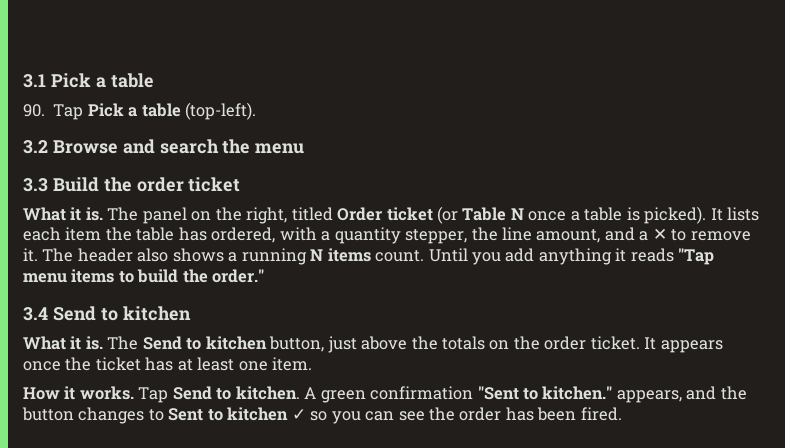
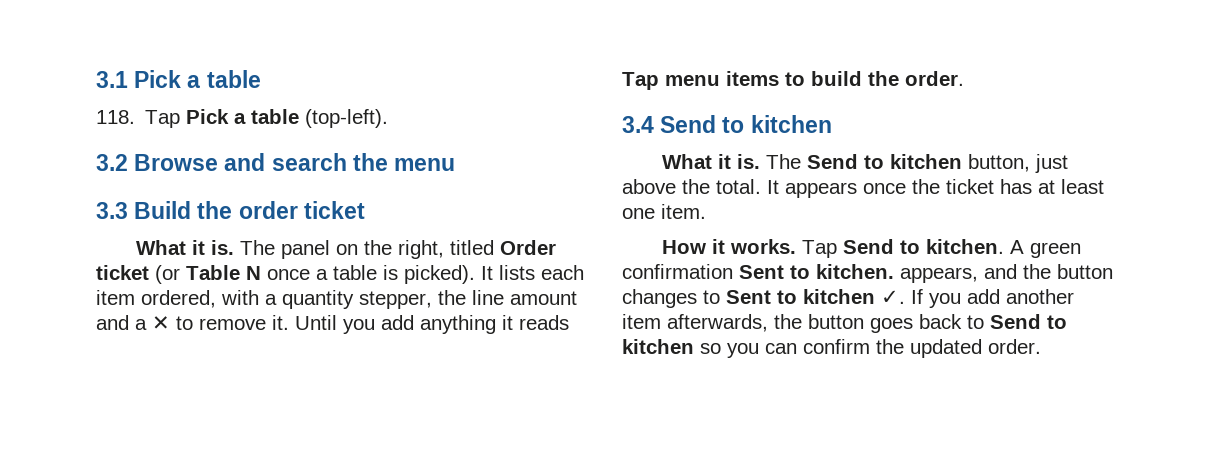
[23,104,45,117] 90. -> [96,110,135,124] 118.
[105,227,207,241] the table has -> (135, 297) none
[536,229,601,243] amount, -> [510,291,577,305] amount
[42,248,425,265] The header also shows a running N items count. -> (289, 322) none
[678,248,715,265] "Tap -> [622,72,659,90] Tap
[212,269,265,283] order." -> [905,71,964,86] order.
[442,336,640,350] totals on the order ticket. -> [716,179,761,194] total.
[477,386,613,400] "Sent to kitchen." -> [739,264,894,279] Sent to kitchen.
[291,407,622,424] ✓ so you can see the order has been fired. -> [881,289,1074,308] [622,314,1067,333] [622,339,1041,358] ✓. If you add another item afterwards, the button goes back to Send to kitchen so you can confirm the updated order.

